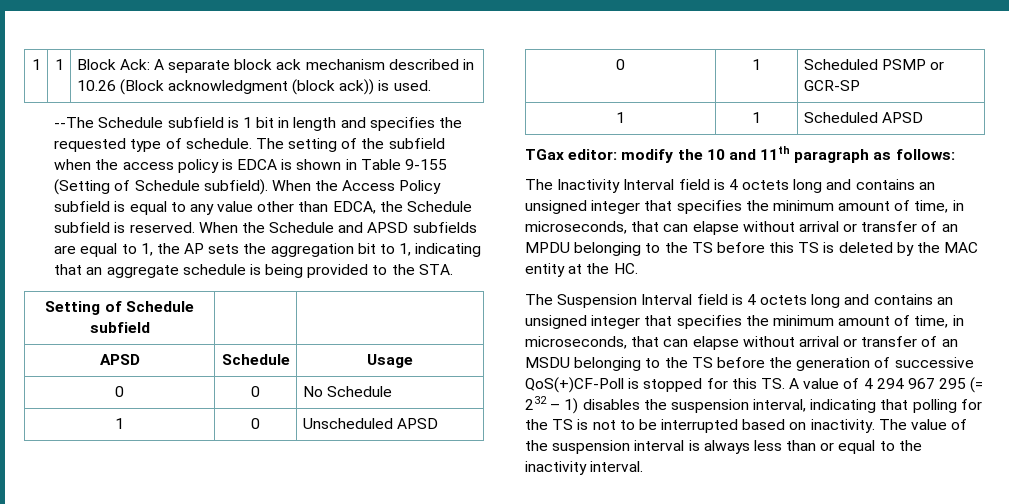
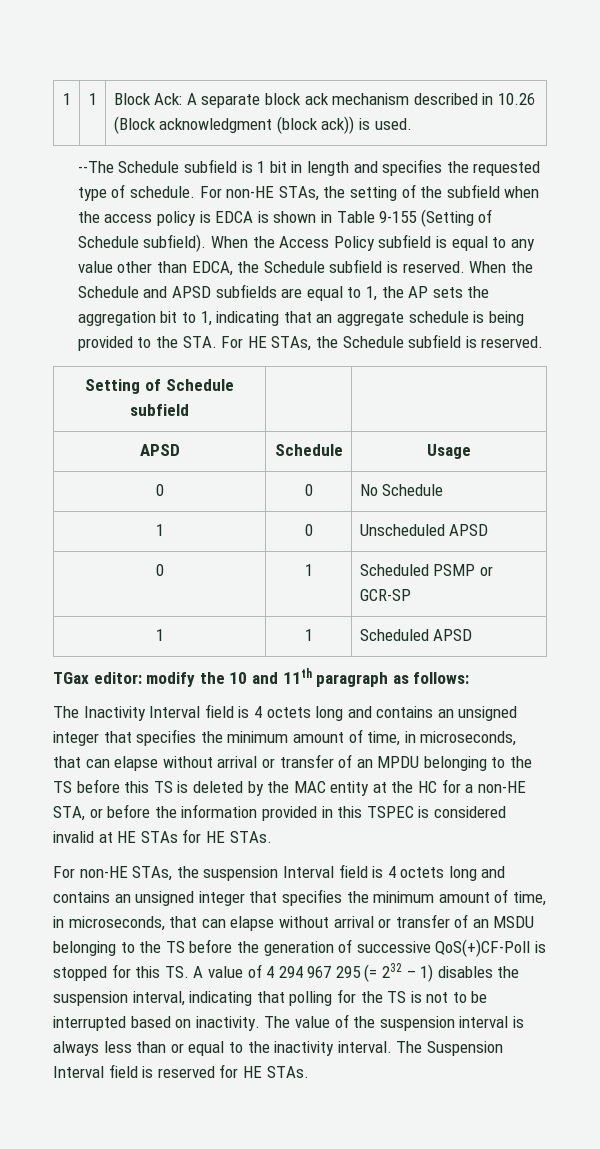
[255,138,284,149] The -> [199,186,346,201] For non-HE STAs, the
(453, 269) none -> [221,334,544,351] For HE STAs, the Schedule subfield is reserved.
[613,263,638,274] [525,294,638,308] HC. // The Suspension -> [418,779,526,793] [53,804,506,821] [53,829,272,843] [53,866,279,881] HC for a non-HE STA, or before the information provided in this TSPEC is considered invalid at HE STAs for HE STAs. // For non-HE STAs, the suspension
(644, 466) none -> [396,1041,503,1056] [53,1064,309,1078] The Suspension Interval field is reserved for HE STAs.

